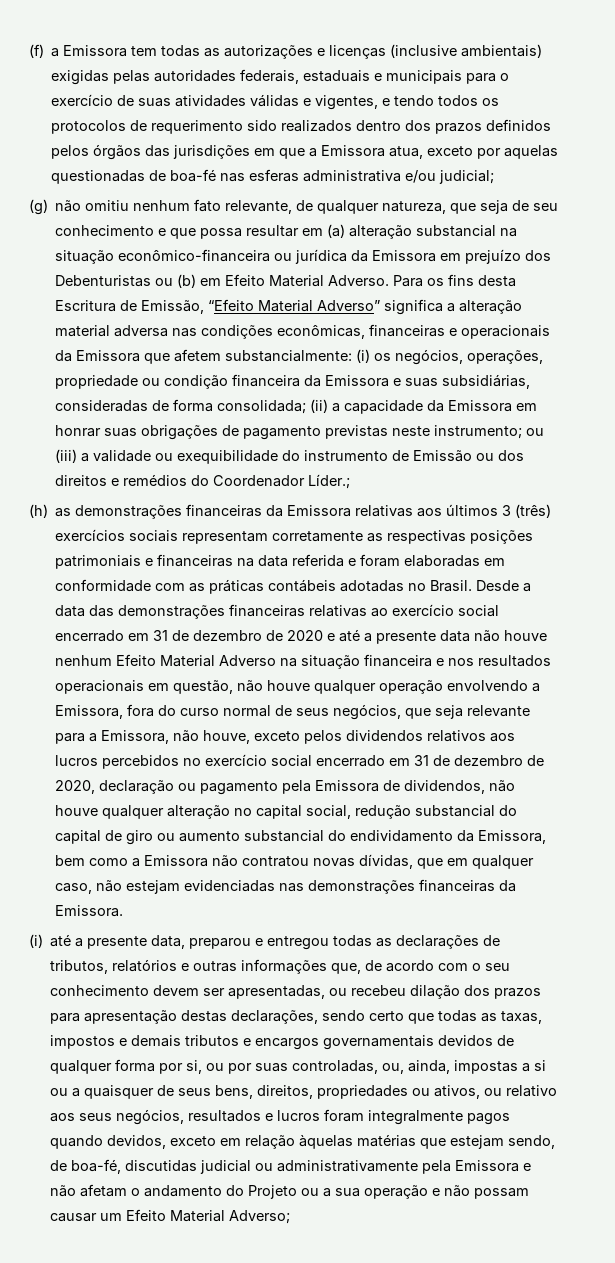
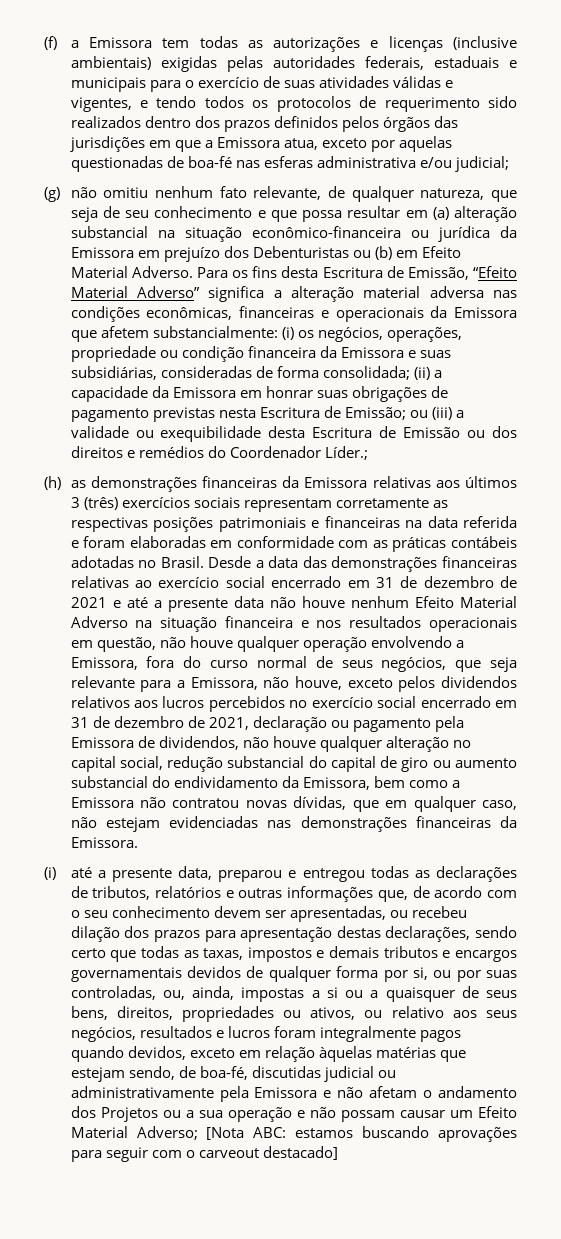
[392,425,523,439] neste instrumento; -> [218,406,406,420] nesta Escritura de Emissão;
[282,450,389,461] do instrumento -> [268,426,373,438] desta Escritura
[287,630,324,641] 2020 -> [70,597,107,608] 2021
[55,780,96,794] 2020, -> [208,717,249,730] 2021,
[226,1185,298,1199] do Projeto -> [70,1106,158,1122] dos Projetos
(291, 1217) none -> [206,1126,517,1142] [70,1146,338,1162] [Nota ABC: estamos buscando aprovações para seguir com o carveout destacado]

